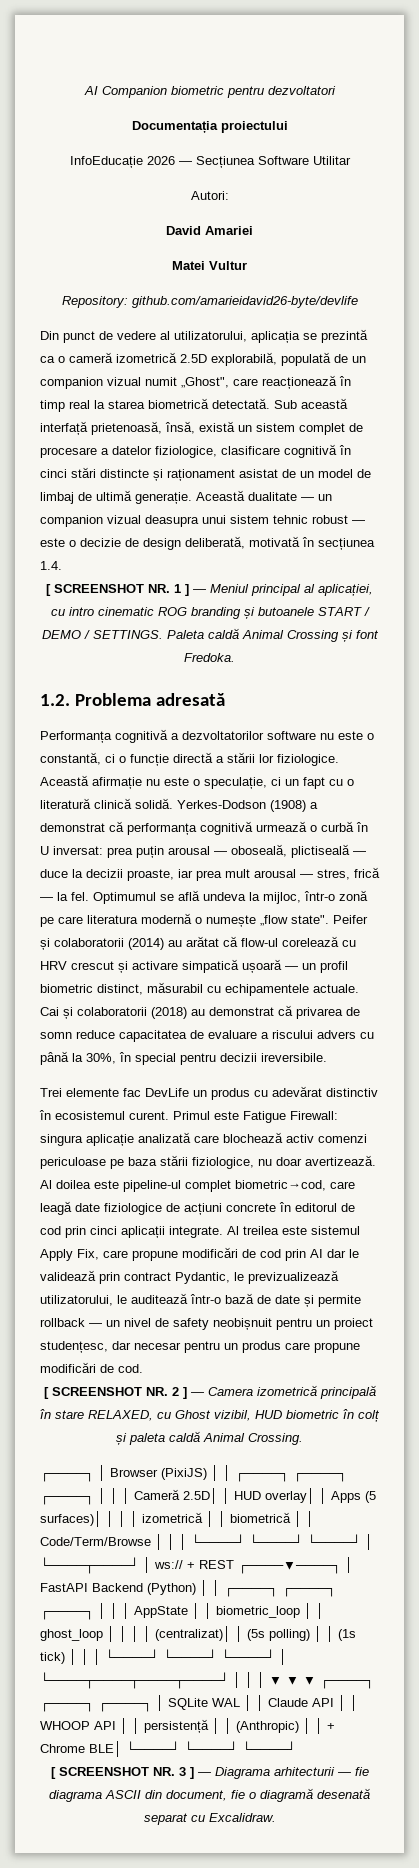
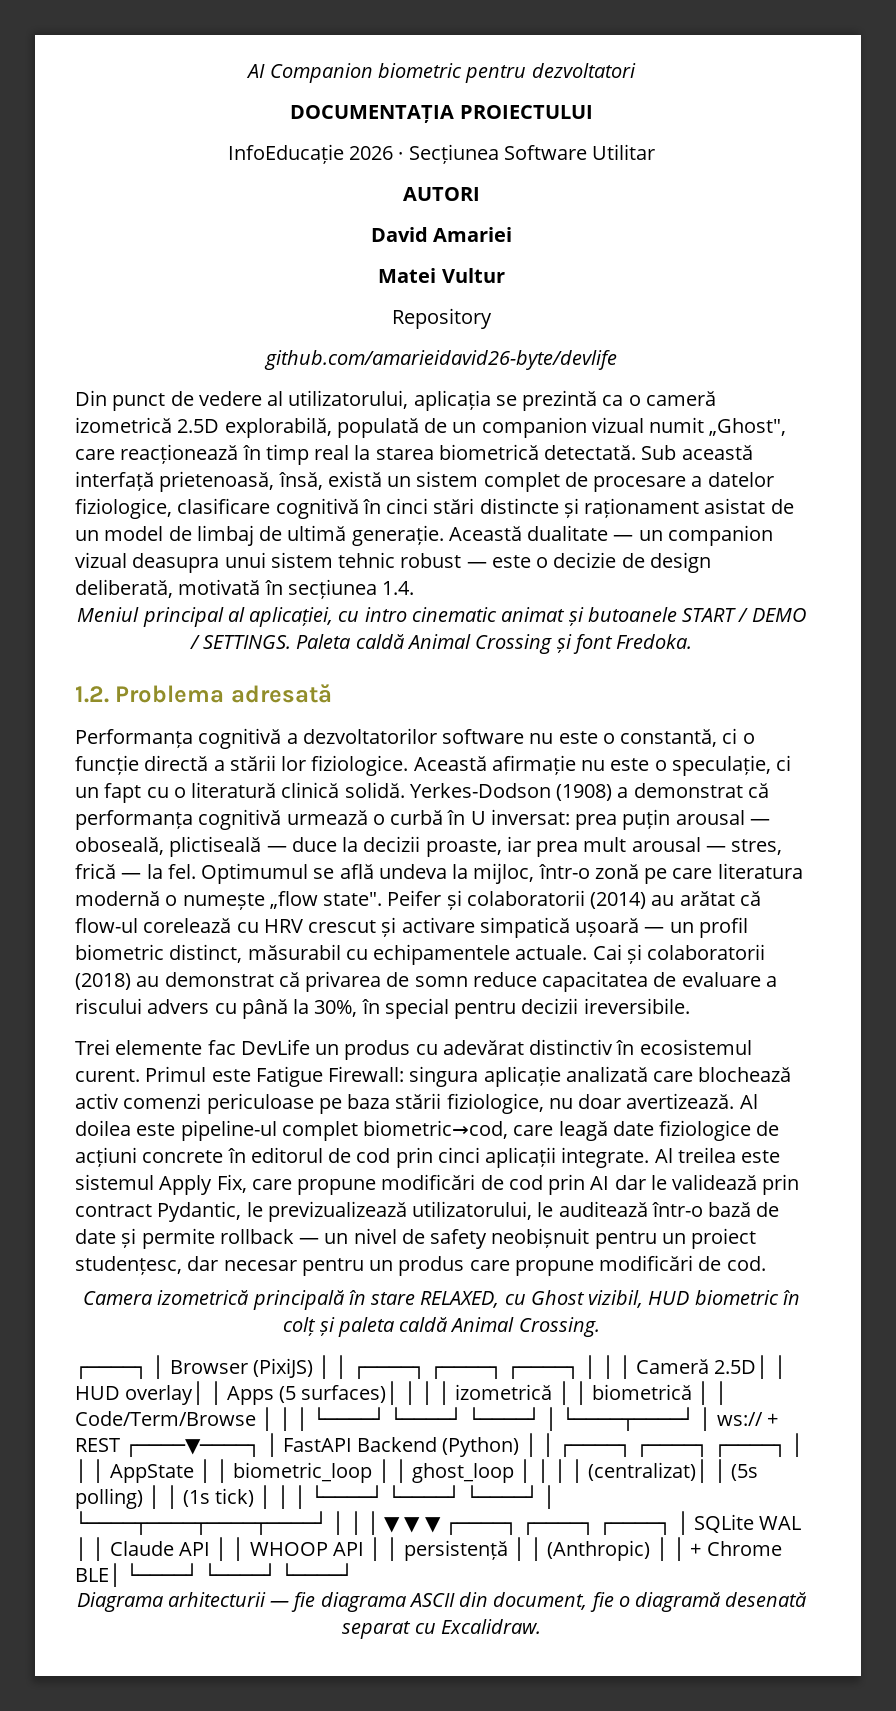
[131,121,288,133] Documentația proiectului -> [290,105,593,123] DOCUMENTAȚIA PROIECTULUI
[178,161,192,165] — -> [398,152,404,160] ·
[190,191,229,200] Autori: -> [403,187,480,201] AUTORI
[61,296,128,308] Repository: -> [392,308,492,329] Repository //
[46,584,207,596] [ SCREENSHOT NR. 1 ] — -> (415, 588) none
[157,607,241,619] ROG branding -> [501,607,566,622] animat
[43,1387,205,1399] [ SCREENSHOT NR. 2 ] — -> (766, 1263) none
[50,1767,212,1779] [ SCREENSHOT NR. 3 ] — -> (353, 1572) none

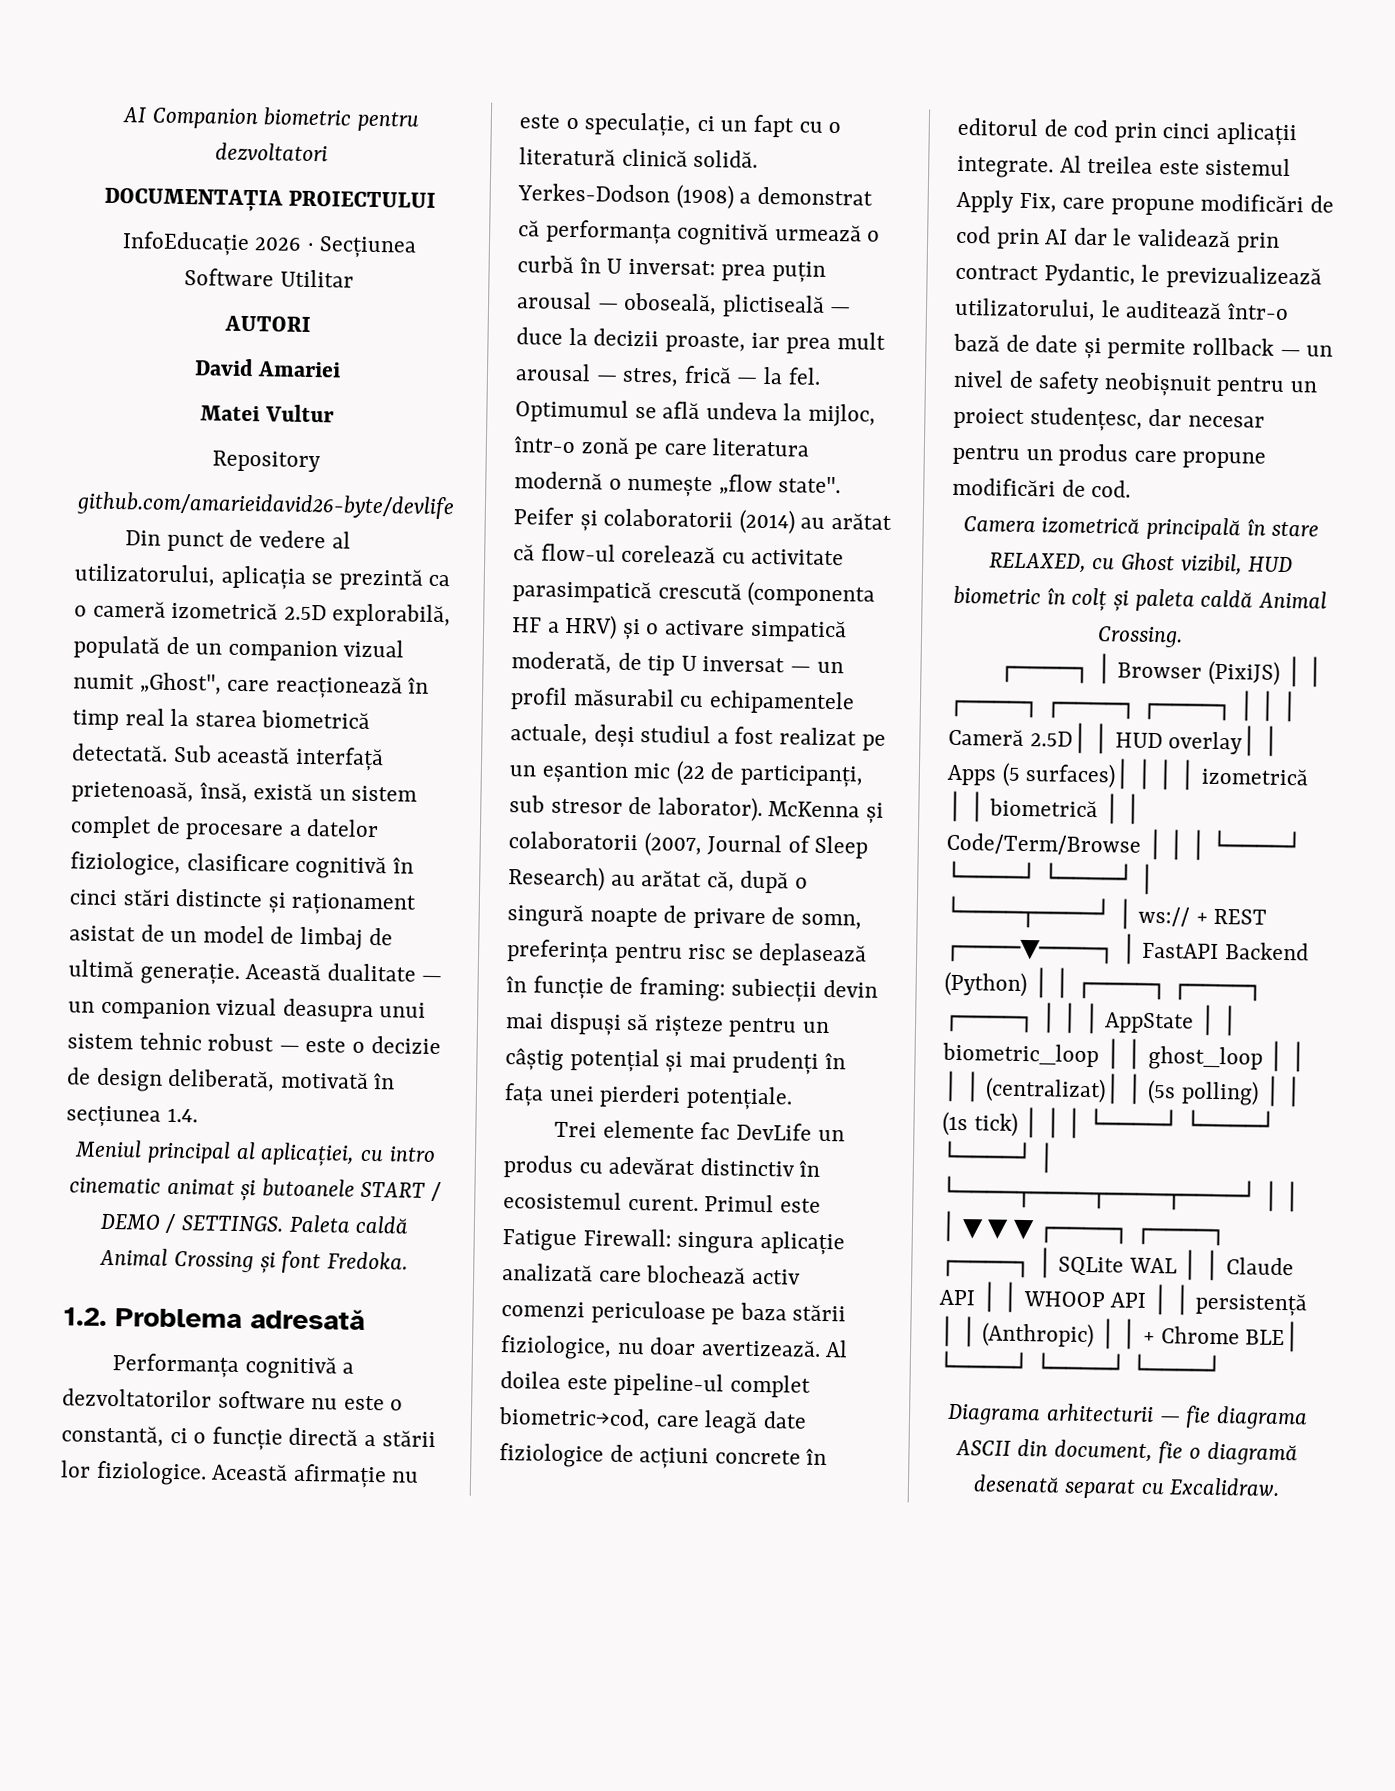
[263,917,640,938] HRV crescut și activare simpatică ușoară -> [751,548,845,566] [512,580,876,608] [512,614,847,643] [511,651,786,676] activitate parasimpatică crescută (componenta HF a HRV) și o activare simpatică moderată, de tip U inversat
[75,944,243,963] biometric distinct, -> (568, 698) none
[515,944,766,964] [75,971,777,992] [75,998,690,1019] actuale. Cai și colaboratorii (2018) au demonstrat că privarea de somn reduce capacitatea de evaluare a riscului advers cu până la 30%, în special pentru decizii ireversibile. -> [510,723,886,751] [509,760,865,788] [509,795,885,824] [508,831,869,859] [508,866,809,894] [507,904,863,930] [506,939,868,967] [506,975,879,1003] [505,1011,831,1038] [505,1048,847,1075] [504,1083,793,1111] actuale, deși studiul a fost realizat pe un eșantion mic (22 de participanți, sub stresor de laborator). McKenna și colaboratorii (2007, Journal of Sleep Research) au arătat că, după o singură noapte de privare de somn, preferința pentru risc se deplasează în funcție de framing: subiecții devin mai dispuși să rișteze pentru un câștig potențial și mai prudenți în fața unei pierderi potențiale.

